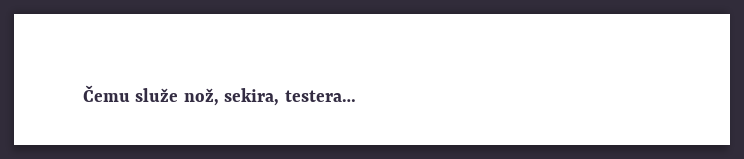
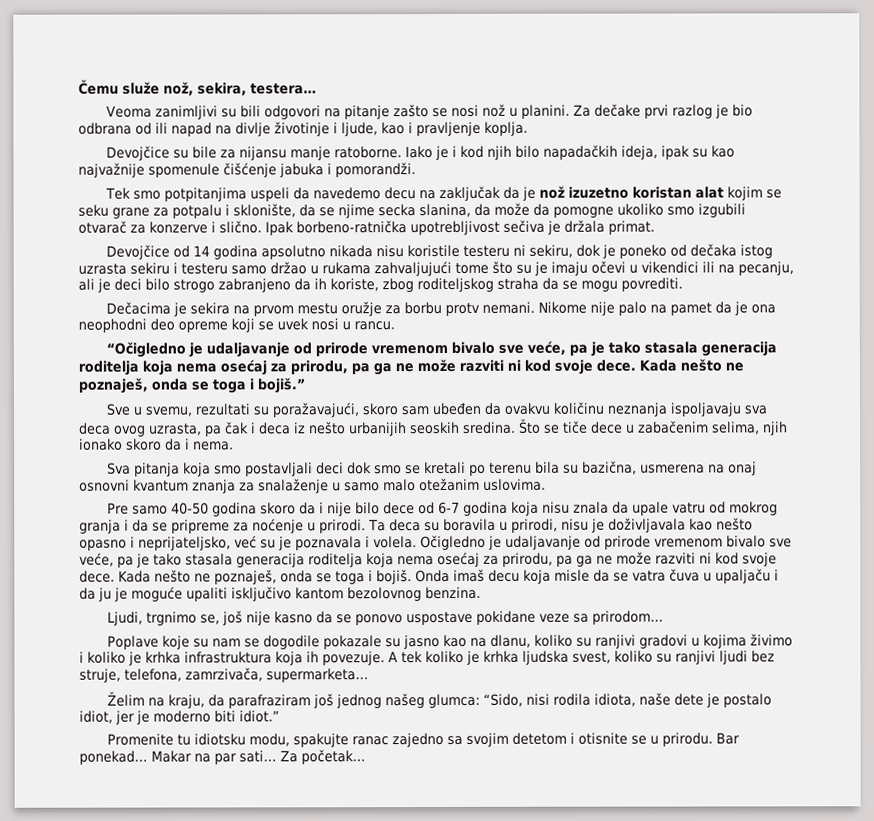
(356, 96) none -> [105,103,753,120] [78,121,528,137] [105,144,735,161] [78,162,416,178] [104,185,782,202] [78,202,746,219] [78,219,655,236] [105,243,773,260] [78,260,794,277] [78,277,683,293] [105,301,776,317] [78,318,395,333] [105,340,777,358] [78,358,744,376] [78,377,305,394] [105,401,768,418] [79,418,788,437] [79,438,234,451] [106,460,757,477] [79,477,546,494] [106,501,778,517] [79,517,753,534] [79,534,792,551] [79,551,777,568] [79,568,779,585] [79,586,481,602] [106,610,664,626] [106,633,793,650] [79,650,775,666] [79,667,369,683] [106,691,772,709] [79,710,280,725] [106,732,740,748] [79,749,366,765] // Veoma zanimljivi su bili odgovori na pitanje zašto se nosi nož u planini. Za dečake prvi razlog je bio odbrana od ili napad na divlje životinje i ljude, kao i pravljenje koplja. // Devojčice su bile za nijansu manje ratoborne. Iako je i kod njih bilo napadačkih ideja, ipak su kao najvažnije spomenule čišćenje jabuka i pomorandži. // Tek smo potpitanjima uspeli da navedemo decu na zaključak da je nož izuzetno koristan alat kojim se seku grane za potpalu i sklonište, da se njime secka slanina, da može da pomogne ukoliko smo izgubili otvarač za konzerve i slično. Ipak borbeno-ratnička upotrebljivost sečiva je držala primat. // Devojčice od 14 godina apsolutno nikada nisu koristile testeru ni sekiru, dok je poneko od dečaka istog uzrasta sekiru i testeru samo držao u rukama zahvaljujući tome što su je imaju očevi u vikendici ili na pecanju, ali je deci bilo strogo zabranjeno da ih koriste, zbog roditeljskog straha da se mogu povrediti. // Dečacima je sekira na prvom mestu oružje za borbu protv nemani. Nikome nije palo na pamet da je ona neophodni deo opreme koji se uvek nosi u rancu. // “Očigledno je udaljavanje od prirode vremenom bivalo sve veće, pa je tako stasala generacija roditelja koja nema osećaj za prirodu, pa ga ne može razviti ni kod svoje dece. Kada nešto ne poznaješ, onda se toga i bojiš.” // Sve u svemu, rezultati su poražavajući, skoro sam ubeđen da ovakvu količinu neznanja ispoljavaju sva deca ovog uzrasta, pa čak i deca iz nešto urbanijih seoskih sredina. Što se tiče dece u zabačenim selima, njih ionako skoro da i nema. // Sva pitanja koja smo postavljali deci dok smo se kretali po terenu bila su bazična, usmerena na onaj osnovni kvantum znanja za snalaženje u samo malo otežanim uslovima. // Pre samo 40-50 godina skoro da i nije bilo dece od 6-7 godina koja nisu znala da upale vatru od mokrog granja i da se pripreme za noćenje u prirodi. Ta deca su boravila u prirodi, nisu je doživljavala kao nešto opasno i neprijateljsko, već su je poznavala i volela. Očigledno je udaljavanje od prirode vremenom bivalo sve veće, pa je tako stasala generacija roditelja koja nema osećaj za prirodu, pa ga ne može razviti ni kod svoje dece. Kada nešto ne poznaješ, onda se toga i bojiš. Onda imaš decu koja misle da se vatra čuva u upaljaču i da ju je moguće upaliti isključivo kantom bezolovnog benzina. // Ljudi, trgnimo se, još nije kasno da se ponovo uspostave pokidane veze sa prirodom… // Poplave koje su nam se dogodile pokazale su jasno kao na dlanu, koliko su ranjivi gradovi u kojima živimo i koliko je krhka infrastruktura koja ih povezuje. A tek koliko je krhka ljudska svest, koliko su ranjivi ljudi bez struje, telefona, zamrzivača, supermarketa… // Želim na kraju, da parafraziram još jednog našeg glumca: “Sido, nisi rodila idiota, naše dete je postalo idiot, jer je moderno biti idiot.” // Promenite tu idiotsku modu, spakujte ranac zajedno sa svojim detetom i otisnite se u prirodu. Bar ponekad… Makar na par sati… Za početak…

